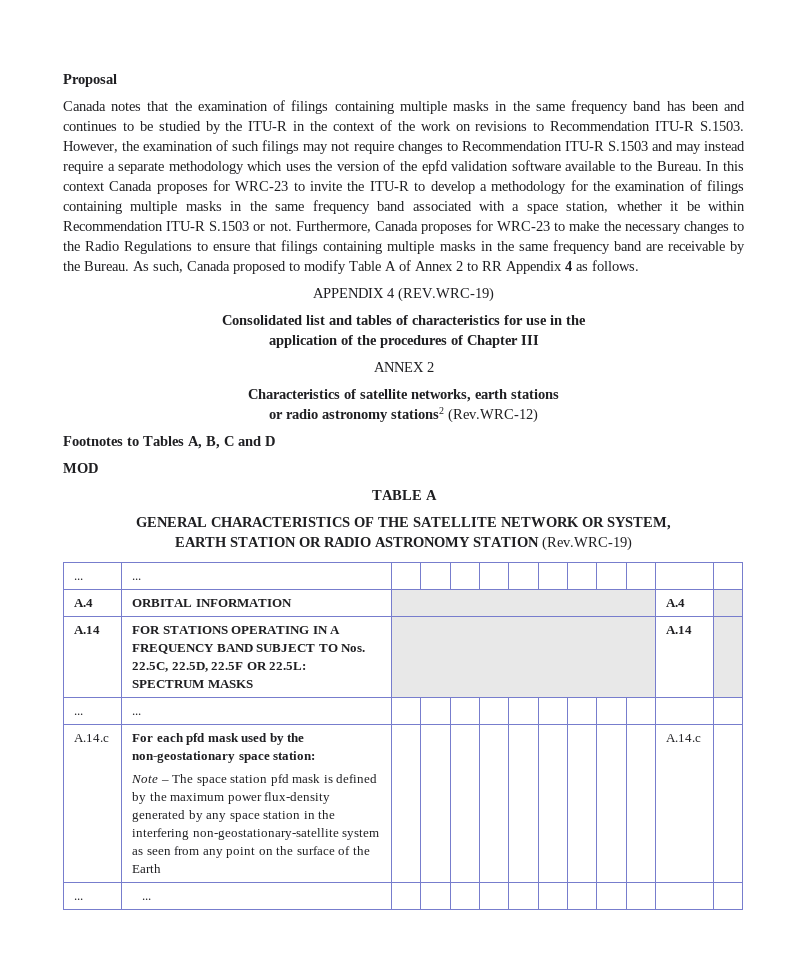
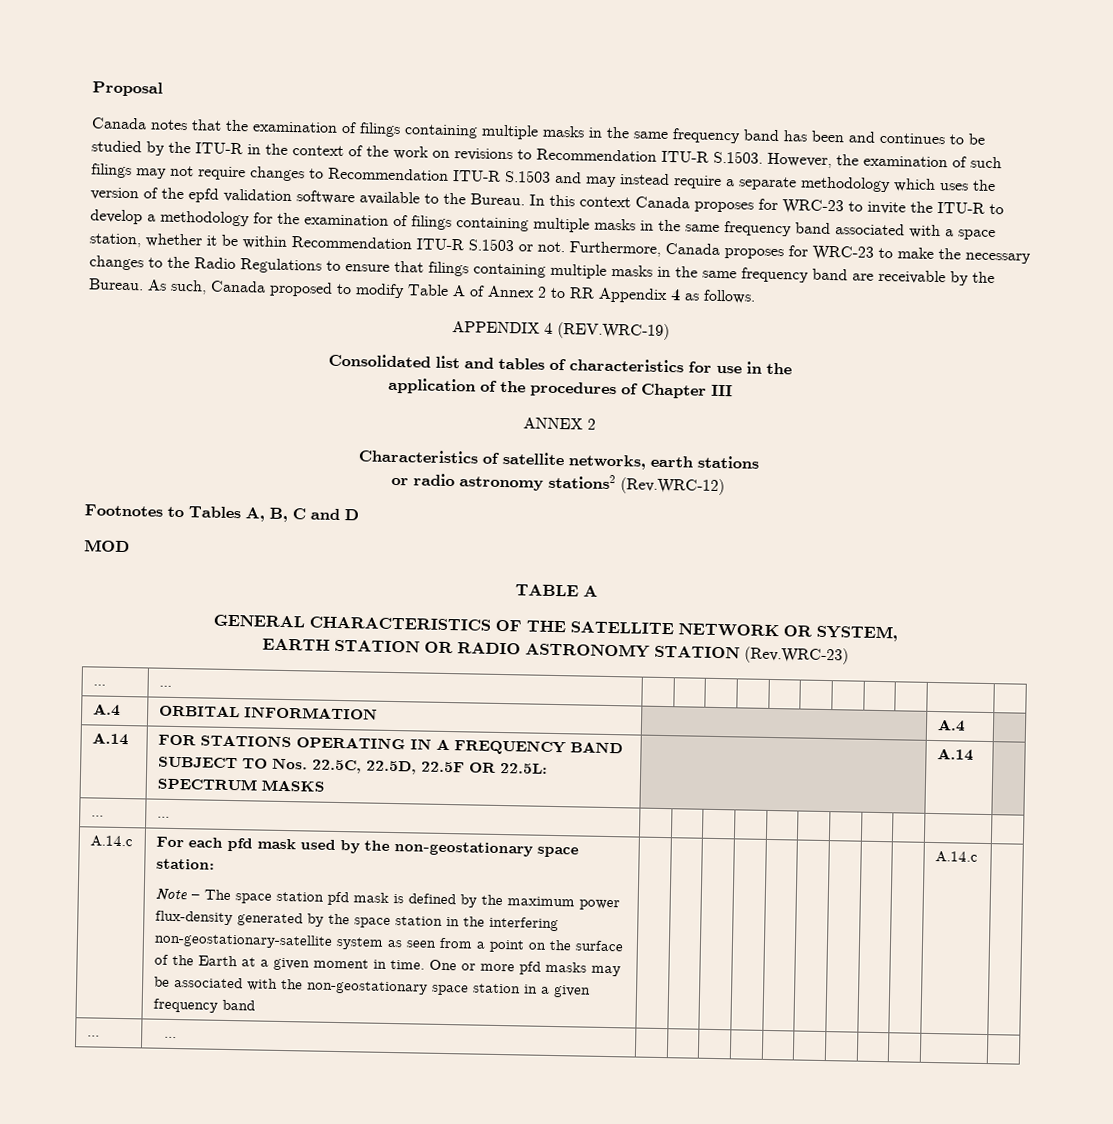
[542,536,632,551] (Rev.WRC-19) -> [743,646,849,665] (Rev.WRC-23)
[206,813,227,822] any -> [327,913,350,925] the
[202,849,223,858] any -> [475,941,485,949] a
(162, 868) none -> [240,957,621,977] [153,976,591,998] [152,998,255,1013] at a given moment in time. One or more pfd masks may be associated with the non-geostationary space station in a given frequency band

